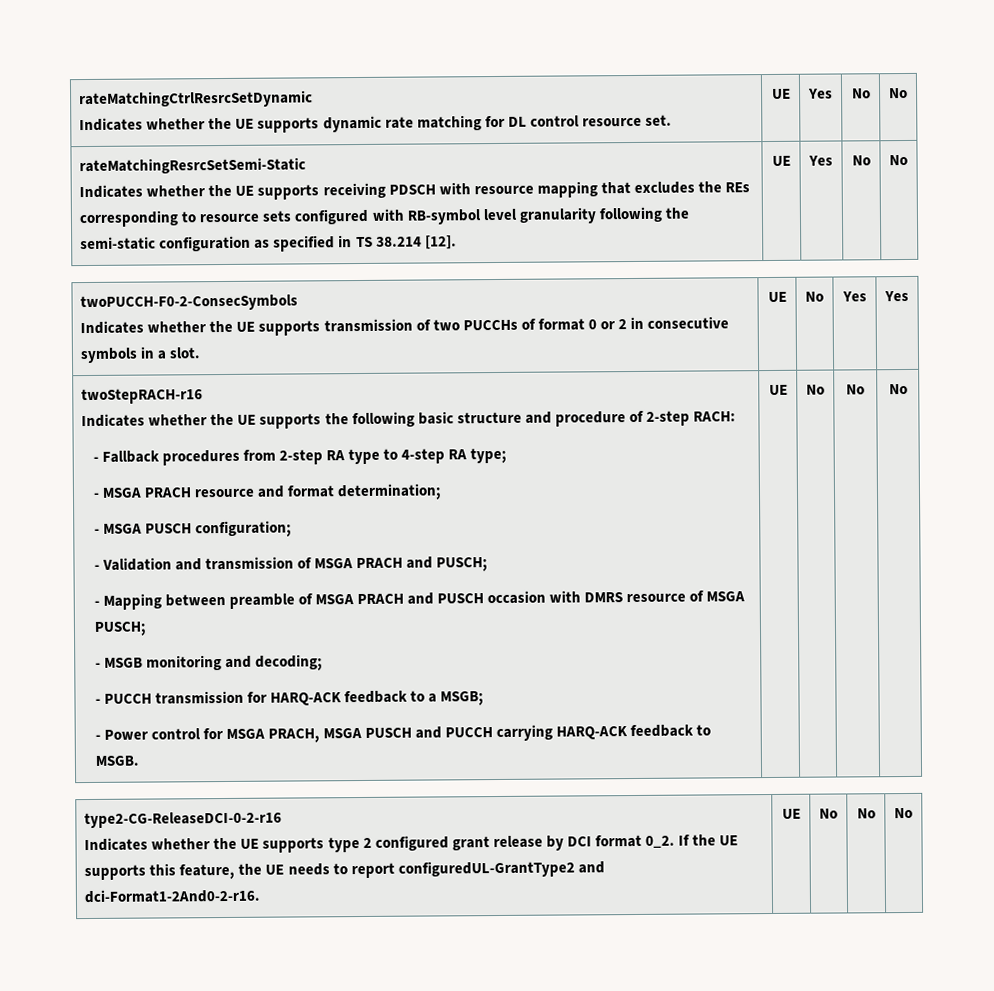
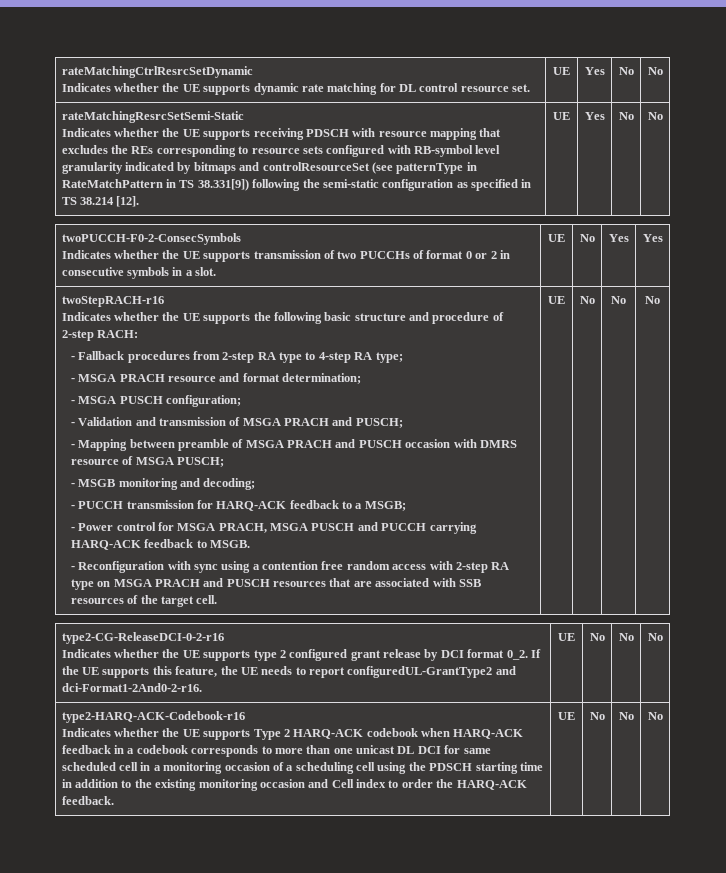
(597, 215) none -> [125,162,477,174] [61,179,249,191] indicated by bitmaps and controlResourceSet (see patternType in RateMatchPattern in TS 38.331[9])
(139, 760) none -> [70,561,510,573] [70,578,481,590] [70,595,218,607] // - Reconfiguration with sync using a contention free random access with 2-step RA type on MSGA PRACH and PUSCH resources that are associated with SSB resources of the target cell.
(913, 813) none -> [61,711,245,723] [61,728,524,740] [61,745,491,757] [61,762,543,774] [61,779,527,791] [61,796,114,805] [558,712,575,720] [589,712,605,720] [618,712,634,720] [647,712,663,720] // type2-HARQ-ACK-Codebook-r16 // Indicates whether the UE supports Type 2 HARQ-ACK codebook when HARQ-ACK feedback in a codebook corresponds to more than one unicast DL DCI for same scheduled cell in a monitoring occasion of a scheduling cell using the PDSCH starting time in addition to the existing monitoring occasion and Cell index to order the HARQ-ACK feedback. | UE | No | No | No

